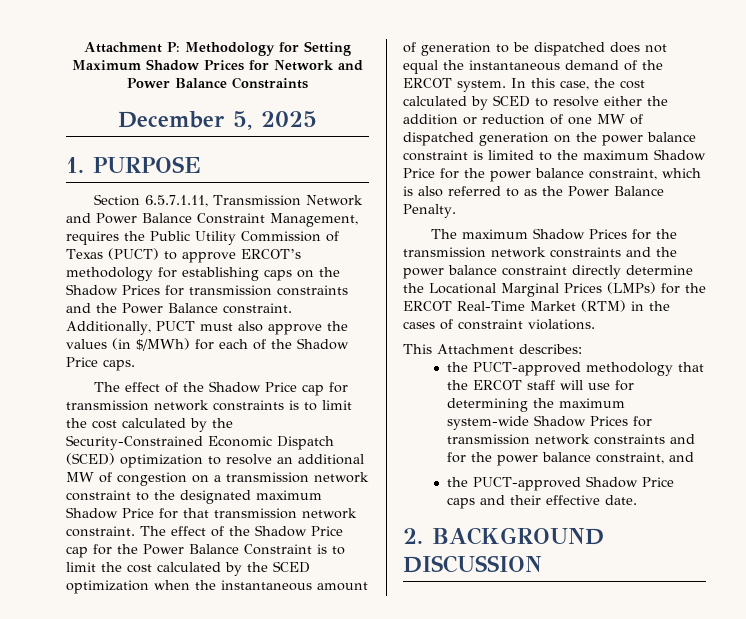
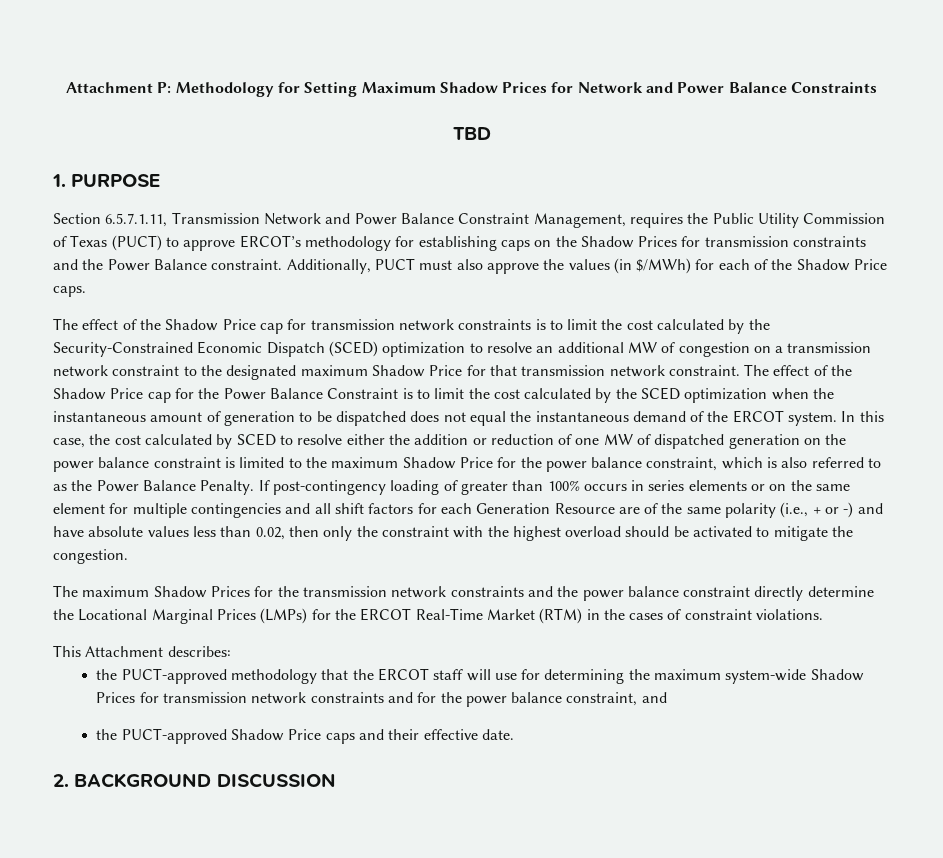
[118,111,317,130] December 5, 2025 -> [452,127,491,140] TBD
(456, 211) none -> [258,480,851,495] [53,502,883,518] [53,526,854,541] [53,549,128,564] If post-contingency loading of greater than 100% occurs in series elements or on the same element for multiple contingencies and all shift factors for each Generation Resource are of the same polarity (i.e., + or -) and have absolute values less than 0.02, then only the constraint with the highest overload should be activated to mitigate the congestion.

